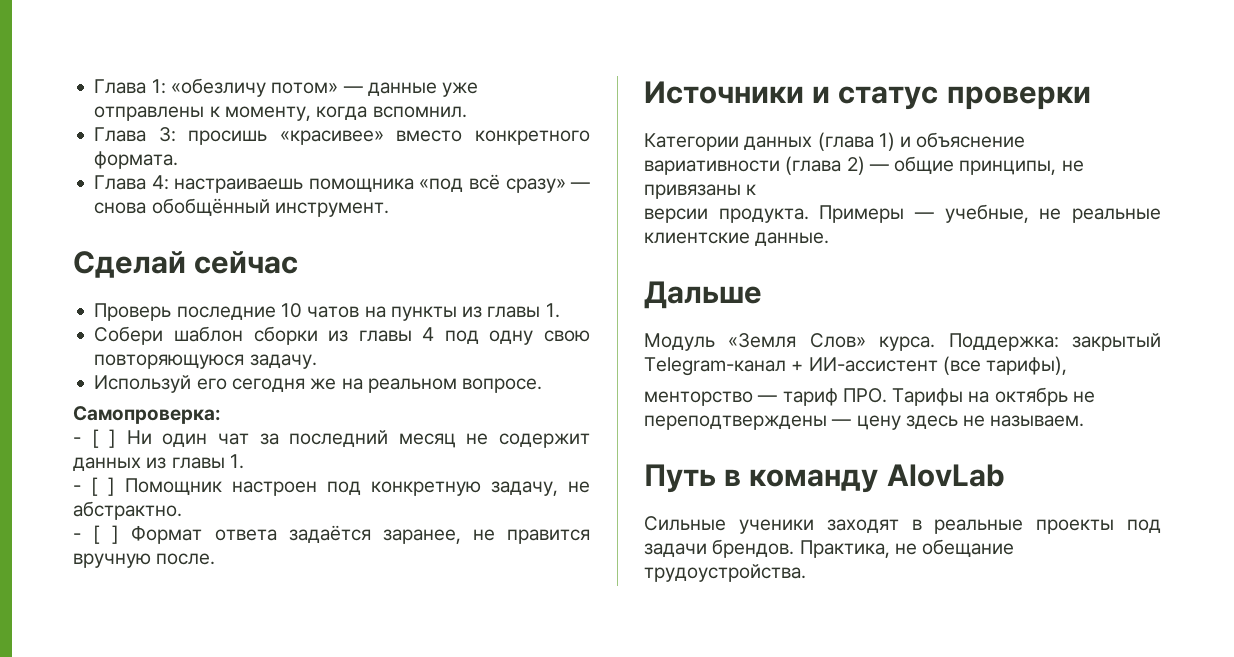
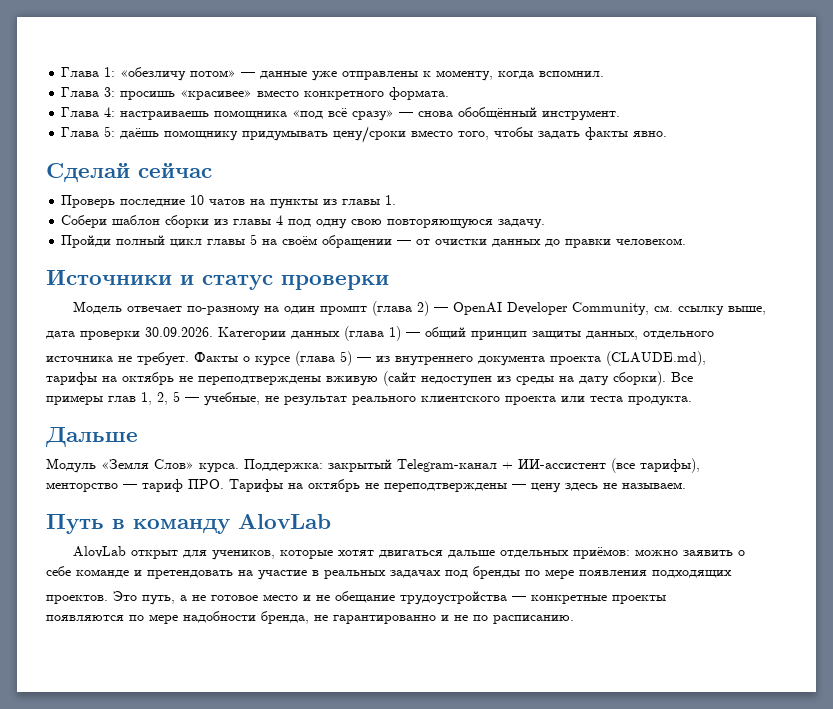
(389, 209) none -> [61,126,668,143] // Глава 5: даёшь помощнику придумывать цену/сроки вместо того, чтобы задать факты явно.
[94,375,543,393] [73,406,221,424] [73,429,591,448] [73,454,244,471] [73,477,590,496] [73,501,182,520] [73,525,590,544] [73,553,216,568] [644,81,1091,110] [644,132,1026,151] [644,156,1084,175] [644,184,757,199] [644,204,1161,223] [644,232,830,246] Используй его сегодня же на реальном вопросе. // Самопроверка: // - [ ] Ни один чат за последний месяц не содержит данных из главы 1. // - [ ] Помощник настроен под конкретную задачу, не абстрактно. // - [ ] Формат ответа задаётся заранее, не правится вручную после. // Источники и статус проверки // Категории данных (глава 1) и объяснение вариативности (глава 2) — общие принципы, не привязаны к // версии продукта. Примеры — учебные, не реальные клиентские данные. -> [61,234,687,248] [46,269,389,290] [73,301,767,316] [46,326,714,341] [46,351,706,366] [46,371,693,386] [46,391,692,406] Пройди полный цикл главы 5 на своём обращении — от очистки данных до правки человеком. // Источники и статус проверки // Модель отвечает по-разному на один промпт (глава 2) — OpenAI Developer Community, см. ссылку выше, // дата проверки 30.09.2026. Категории данных (глава 1) — общий принцип защиты данных, отдельного // источника не требует. Факты о курсе (глава 5) — из внутреннего документа проекта (CLAUDE.md), // тарифы на октябрь не переподтверждены вживую (сайт недоступен из среды на дату сборки). Все // примеры глав 1, 2, 5 — учебные, не результат реального клиентского проекта или теста продукта.
[644,516,1161,534] [644,539,1015,558] [644,564,806,582] Сильные ученики заходят в реальные проекты под задачи брендов. Практика, не обещание трудоустройства. -> [73,546,746,560] [46,566,732,580] [46,591,666,605] [46,611,574,624] AlovLab открыт для учеников, которые хотят двигаться дальше отдельных приёмов: можно заявить о // себе команде и претендовать на участие в реальных задачах под бренды по мере появления подходящих // проектов. Это путь, а не готовое место и не обещание трудоустройства — конкретные проекты // появляются по мере надобности бренда, не гарантированно и не по расписанию.

